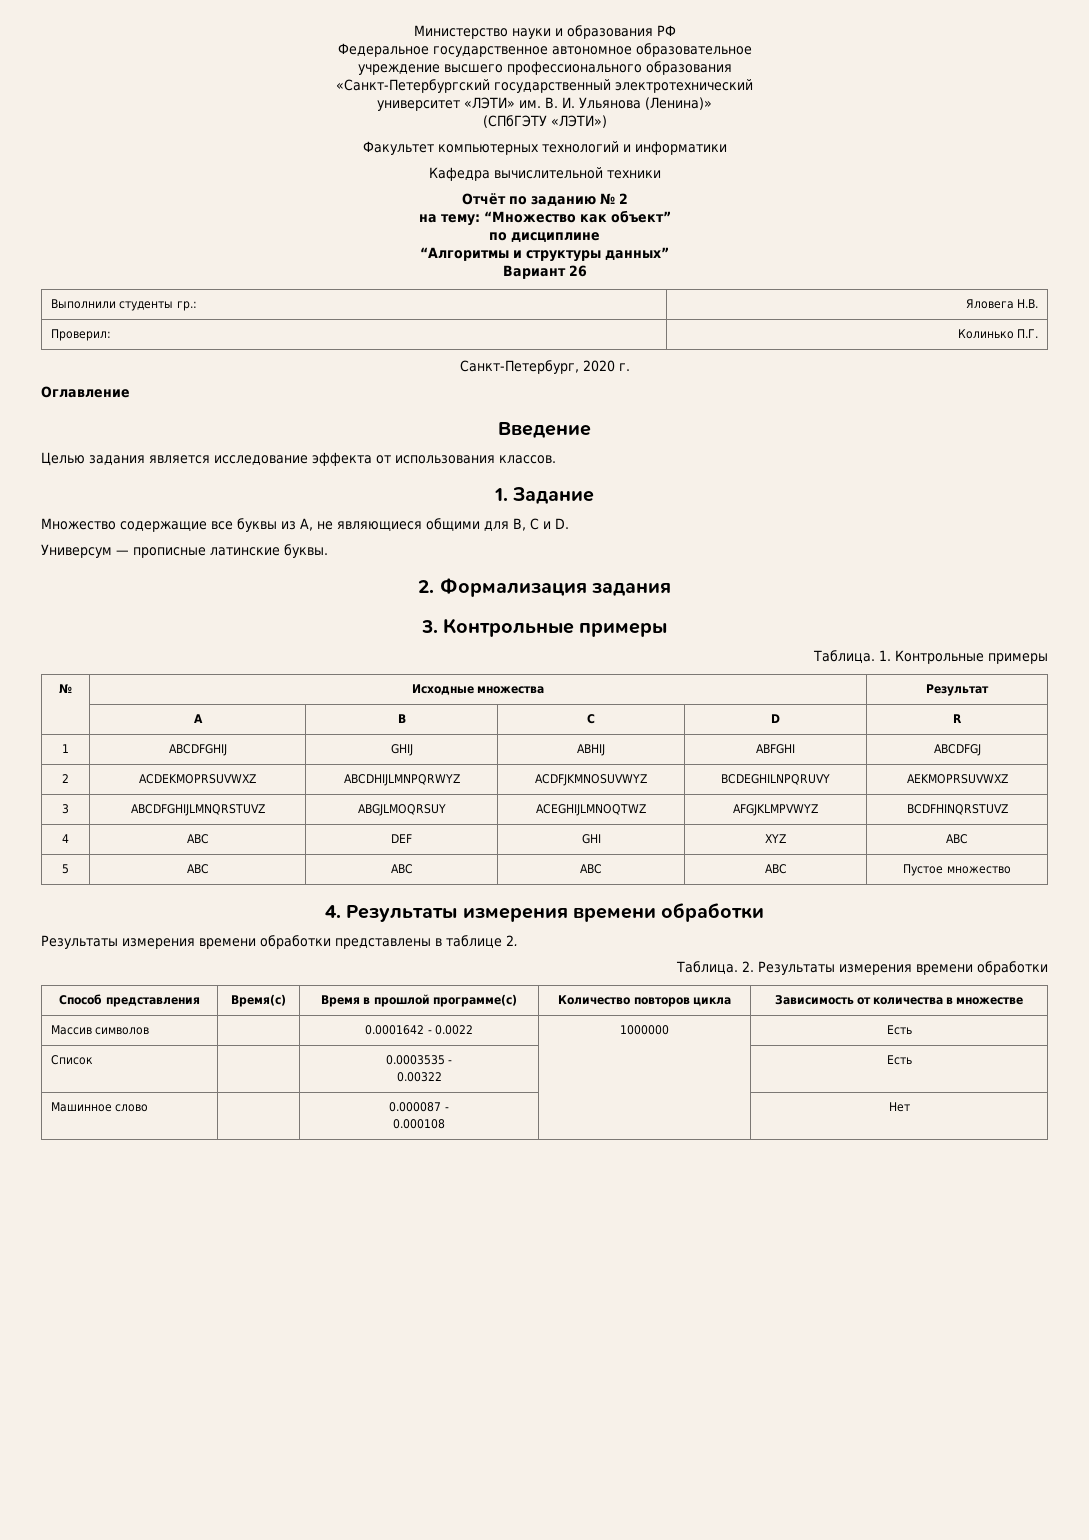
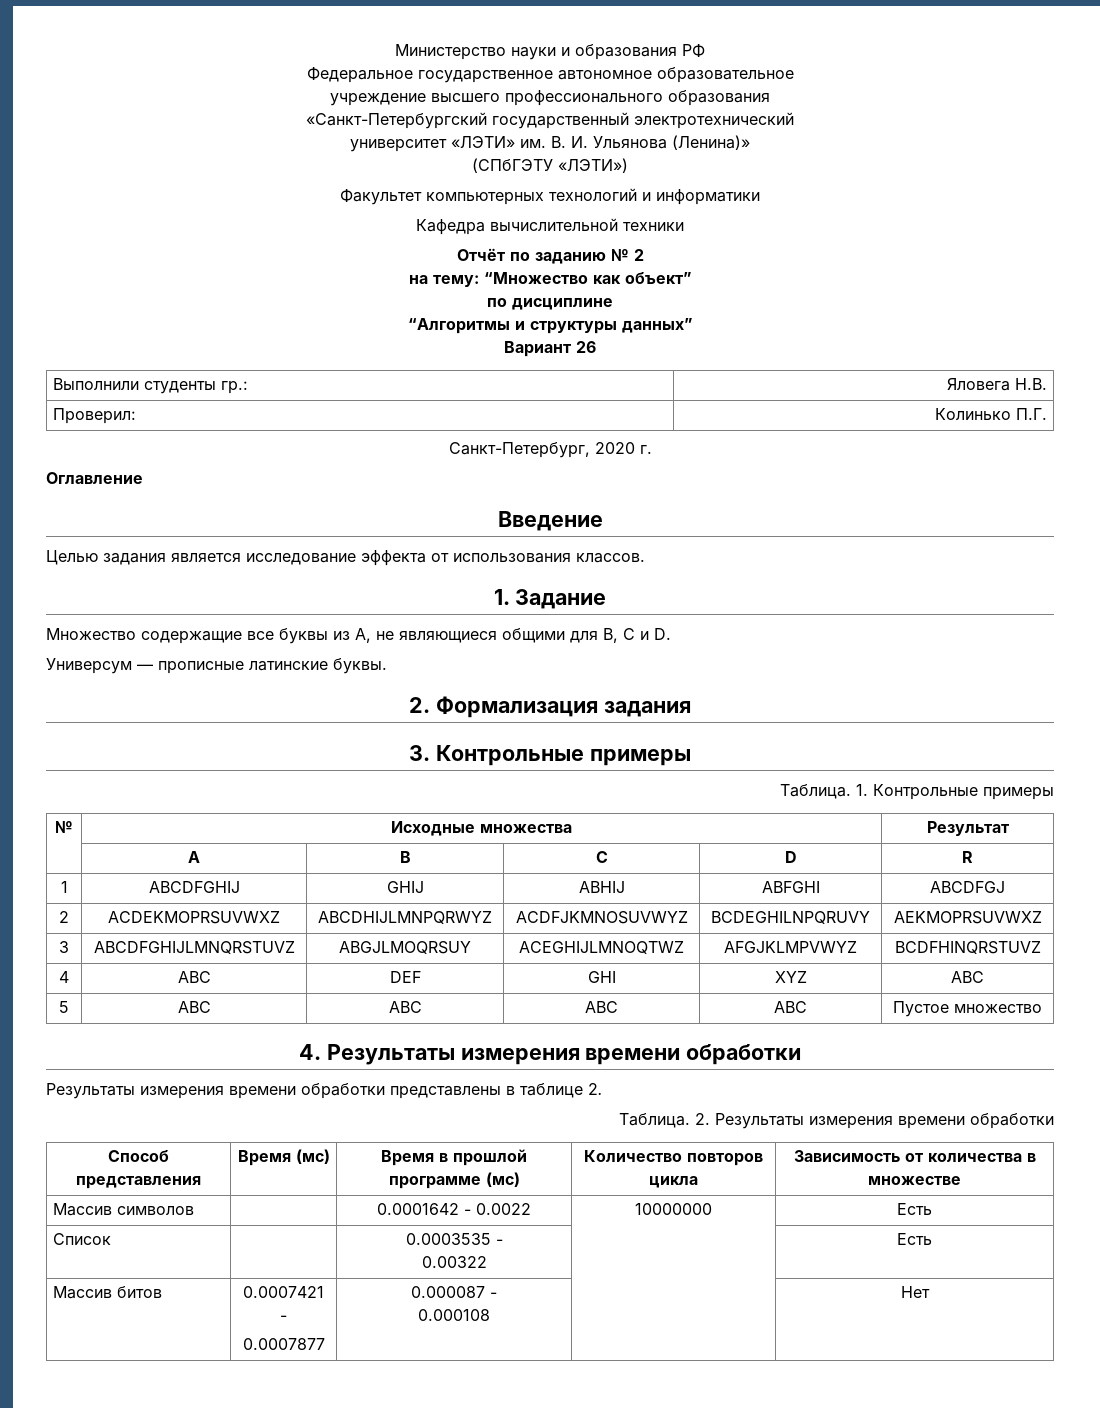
[231,994,286,1007] Время(с) -> [237,1149,330,1166] Время (мс)
[432,994,517,1007] программе(с) -> [388,1172,520,1189] программе (мс)
[620,1025,669,1035] 1000000 -> [635,1203,712,1215] 10000000
[51,1102,149,1112] Машинное слово | -> [53,1286,163,1299] [243,1286,324,1298] [280,1315,287,1321] [242,1338,325,1350] Массив битов | 0.0007421 - // 0.0007877

